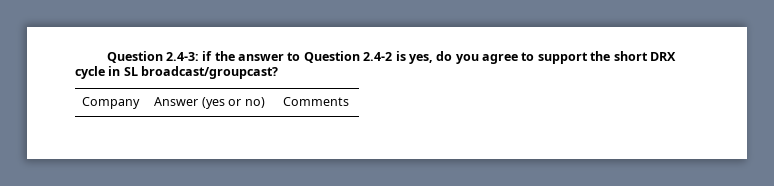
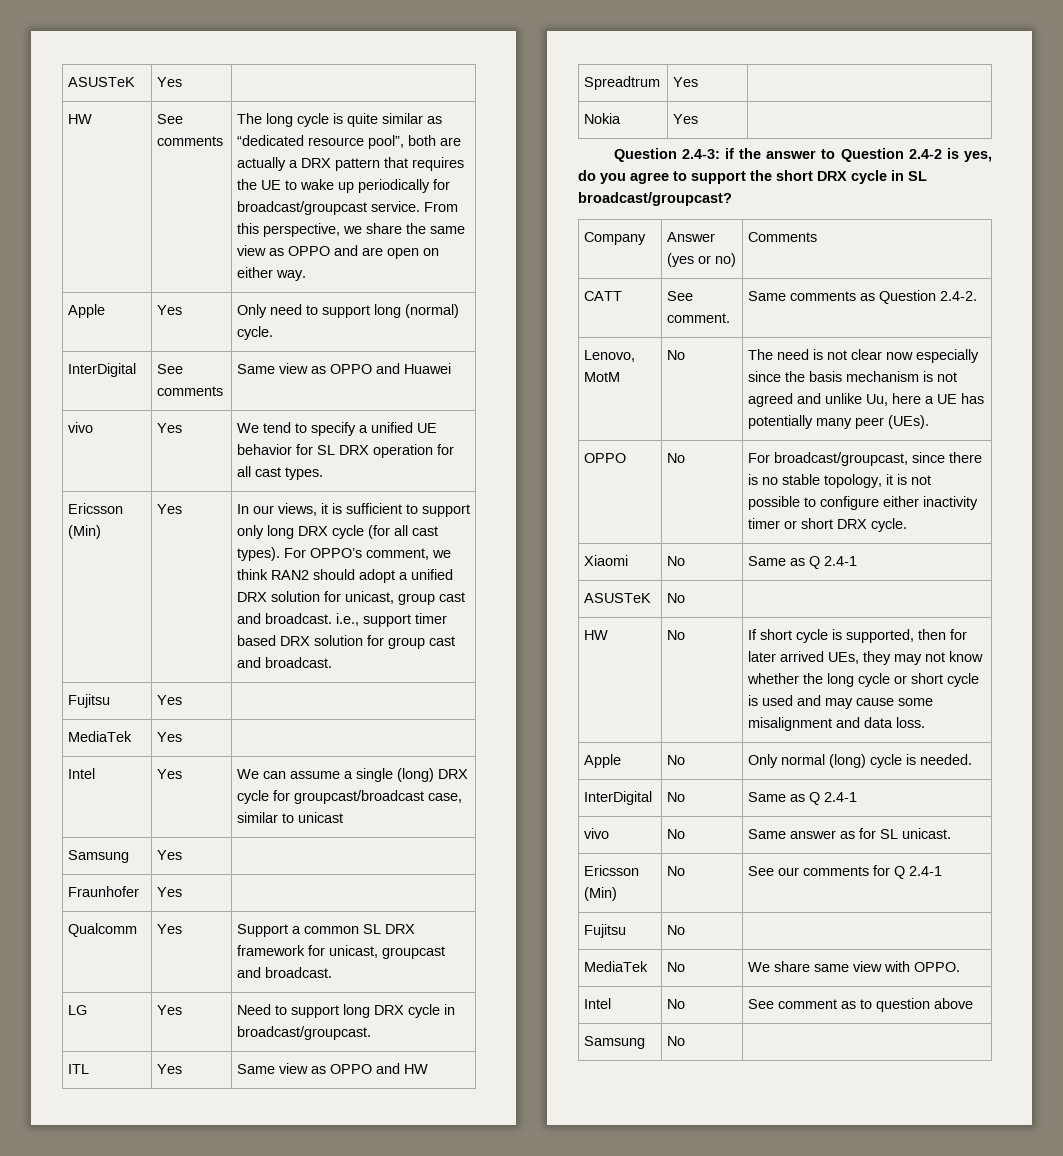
(106, 57) none -> [67,77,135,87] [156,77,182,87] [67,114,92,124] [156,114,183,124] [156,136,223,146] [236,113,442,127] [236,135,461,149] [236,157,464,171] [236,179,450,193] [236,201,458,215] [236,223,465,237] [236,245,439,259] [236,267,306,281] [67,304,105,318] [156,305,182,315] [236,304,459,318] [236,326,273,340] [67,363,136,377] [156,364,183,374] [156,386,223,396] [236,363,451,374] [67,422,93,433] [156,423,182,433] [236,422,437,436] [236,444,454,458] [236,466,323,480] [67,503,123,514] [67,525,101,539] [156,504,182,514] [236,503,470,517] [236,525,438,539] [236,547,451,561] [236,569,453,583] [236,591,465,605] [236,613,447,627] [236,635,455,649] [236,657,332,668] [67,694,110,708] [156,695,182,705] [67,731,132,742] [156,732,182,742] [67,768,95,779] [156,769,182,779] [236,768,468,782] [236,790,462,804] [236,812,343,823] [67,850,129,863] [156,850,182,860] [67,886,139,897] [156,887,182,897] [67,923,137,937] [156,924,182,934] [236,924,415,937] [236,945,445,959] [236,967,332,978] [67,1005,87,1015] [156,1005,182,1015] [236,1004,455,1018] [236,1026,371,1040] [67,1064,89,1074] [156,1064,182,1074] [236,1063,428,1074] [583,76,660,90] [672,77,698,87] [583,113,621,124] [672,114,698,124] ASUSTeK | Yes | // HW | See comments | The long cycle is quite similar as “dedicated resource pool”, both are actually a DRX pattern that requires the UE to wake up periodically for broadcast/groupcast service. From this perspective, we share the same view as OPPO and are open on either way. // Apple | Yes | Only need to support long (normal) cycle. // InterDigital | See comments | Same view as OPPO and Huawei // vivo | Yes | We tend to specify a unified UE behavior for SL DRX operation for all cast types. // Ericsson (Min) | Yes | In our views, it is sufficient to support only long DRX cycle (for all cast types). For OPPO’s comment, we think RAN2 should adopt a unified DRX solution for unicast, group cast and broadcast. i.e., support timer based DRX solution for group cast and broadcast. // Fujitsu | Yes | // MediaTek | Yes | // Intel | Yes | We can assume a single (long) DRX cycle for groupcast/broadcast case, similar to unicast // Samsung | Yes | // Fraunhofer | Yes | // Qualcomm | Yes | Support a common SL DRX framework for unicast, groupcast and broadcast. // LG | Yes | Need to support long DRX cycle in broadcast/groupcast. // ITL | Yes | Same view as OPPO and HW // Spreadtrum | Yes | // Nokia | Yes | //
(350, 101) none -> [583,291,622,301] [666,291,693,301] [666,313,730,323] [747,290,977,304] [583,350,635,362] [583,372,620,382] [666,350,685,360] [747,349,979,363] [747,371,957,382] [747,393,984,407] [747,415,929,429] [583,453,626,463] [666,453,685,463] [747,452,982,466] [747,474,931,488] [747,496,978,510] [747,518,907,532] [583,555,628,566] [666,556,685,566] [747,556,857,569] [583,593,651,603] [666,593,685,603] [583,630,608,640] [666,630,685,640] [747,629,967,643] [747,651,983,665] [746,673,979,687] [747,695,933,709] [747,717,925,731] [583,754,621,768] [666,755,685,765] [747,754,972,768] [583,791,652,805] [666,792,685,802] [747,792,857,805] [583,828,609,839] [666,829,685,839] [747,828,951,839] [583,865,639,876] [583,887,617,901] [666,866,685,876] [747,865,942,879] [583,924,626,938] [666,925,685,935] [583,961,648,972] [666,962,685,972] [747,961,960,972] [583,998,611,1009] [666,999,685,1009] [747,998,973,1012] [583,1036,645,1049] [666,1036,685,1046] // CATT | See comment. | Same comments as Question 2.4-2. // Lenovo, MotM | No | The need is not clear now especially since the basis mechanism is not agreed and unlike Uu, here a UE has potentially many peer (UEs). // OPPO | No | For broadcast/groupcast, since there is no stable topology, it is not possible to configure either inactivity timer or short DRX cycle. // Xiaomi | No | Same as Q 2.4-1 // ASUSTeK | No | // HW | No | If short cycle is supported, then for later arrived UEs, they may not know whether the long cycle or short cycle is used and may cause some misalignment and data loss. // Apple | No | Only normal (long) cycle is needed. // InterDigital | No | Same as Q 2.4-1 // vivo | No | Same answer as for SL unicast. // Ericsson (Min) | No | See our comments for Q 2.4-1 // Fujitsu | No | // MediaTek | No | We share same view with OPPO. // Intel | No | See comment as to question above // Samsung | No |

